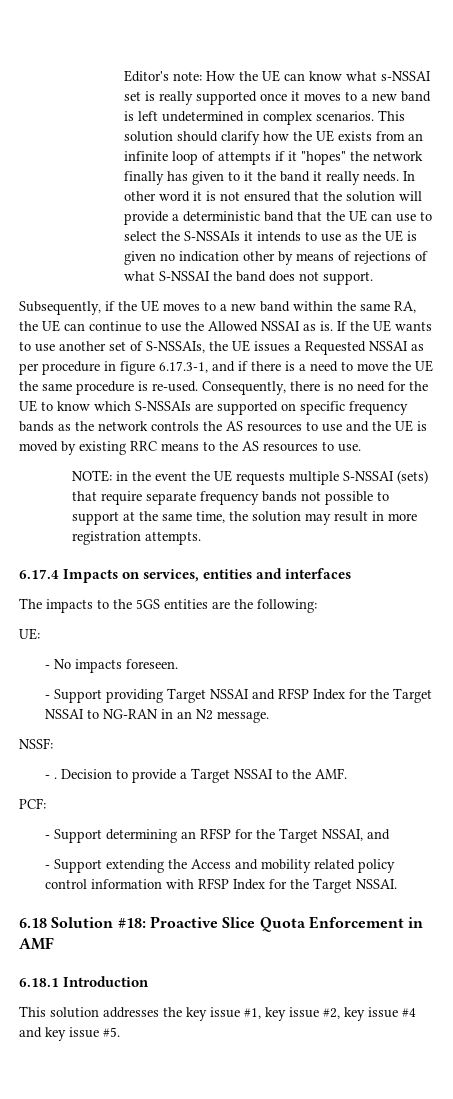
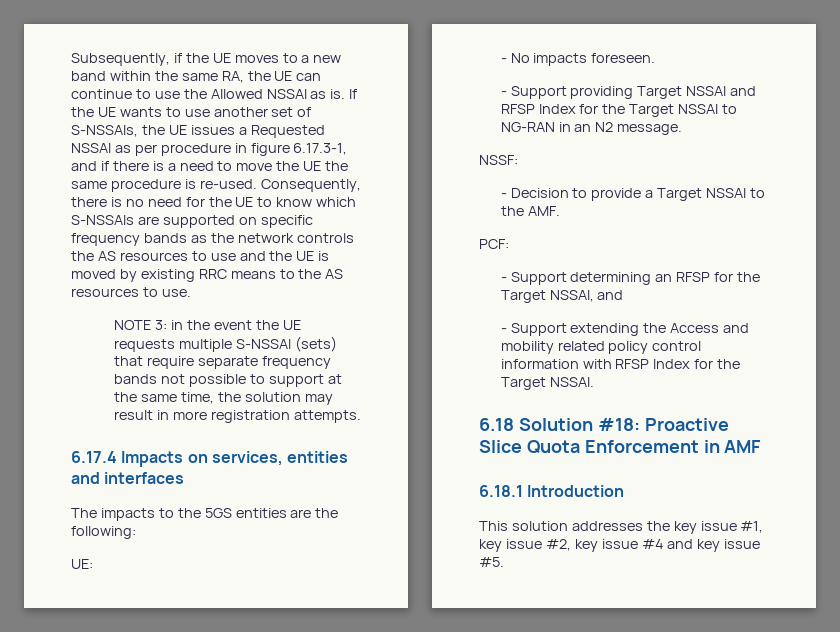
[124,70,432,82] [124,91,432,105] [124,110,406,125] [124,130,424,145] [124,151,424,165] [124,171,416,185] [124,191,423,202] [124,210,433,225] [124,230,418,242] [124,251,429,265] [124,271,374,285] Editor's note: How the UE can know what s-NSSAI set is really supported once it moves to a new band is left undetermined in complex scenarios. This solution should clarify how the UE exists from an infinite loop of attempts if it "hopes" the network finally has given to it the band it really needs. In other word it is not ensured that the solution will provide a deterministic band that the UE can use to select the S-NSSAIs it intends to use as the UE is given no indication other by means of rejections of what S-NSSAI the band does not support. // -> (71, 59) none
[71,470,112,482] NOTE: -> [114,320,168,330] NOTE 3:
[54,777,58,779] . -> (507, 195) none

